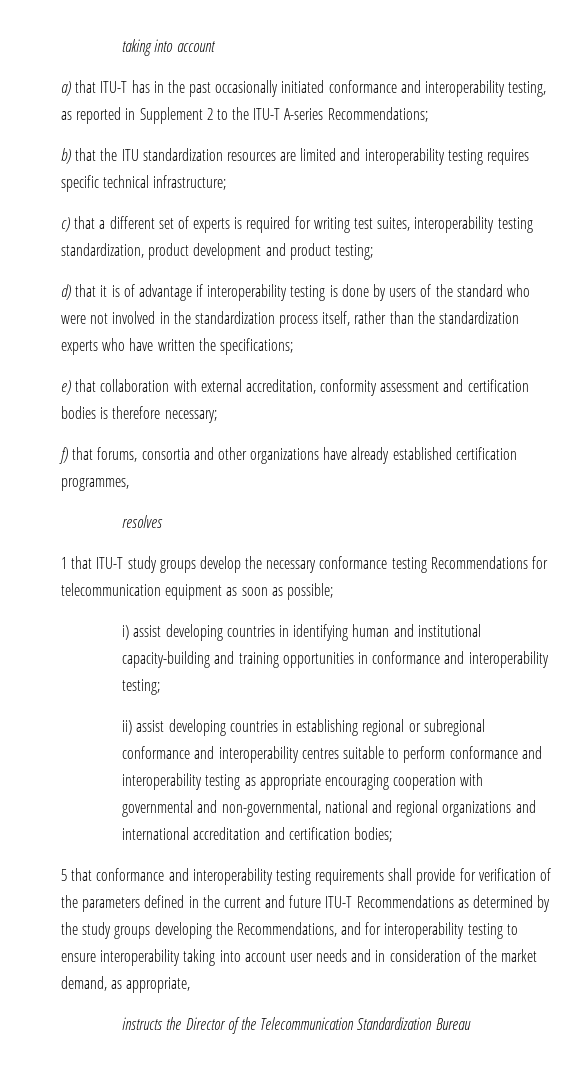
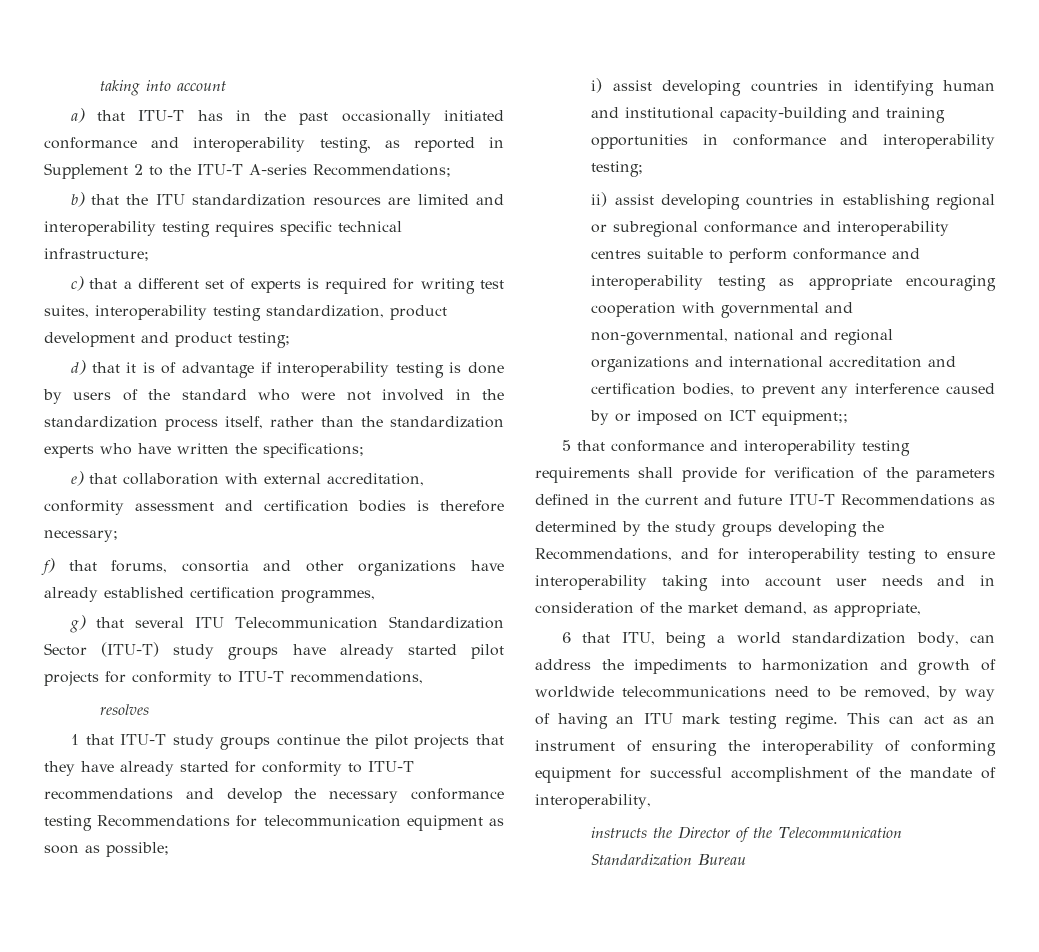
(129, 484) none -> [69,615,504,633] [44,642,505,660] [44,671,423,686] // g) that several ITU Telecommunication Standardization Sector (ITU-T) study groups have already started pilot projects for conformity to ITU-T recommendations,
(196, 566) none -> [276,734,504,749] [44,761,414,776] [44,788,214,800] continue the pilot projects that they have already started for conformity to ITU-T recommendations and
[353,827,392,842] bodies; -> [682,383,995,398] [590,410,849,426] bodies, to prevent any interference caused by or imposed on ICT equipment;;
(191, 985) none -> [561,632,995,648] [535,659,996,675] [535,686,996,701] [535,713,995,729] [535,740,996,756] [535,767,996,783] [535,794,651,809] // 6 that ITU, being a world standardization body, can address the impediments to harmonization and growth of worldwide telecommunications need to be removed, by way of having an ITU mark testing regime. This can act as an instrument of ensuring the interoperability of conforming equipment for successful accomplishment of the mandate of interoperability,

